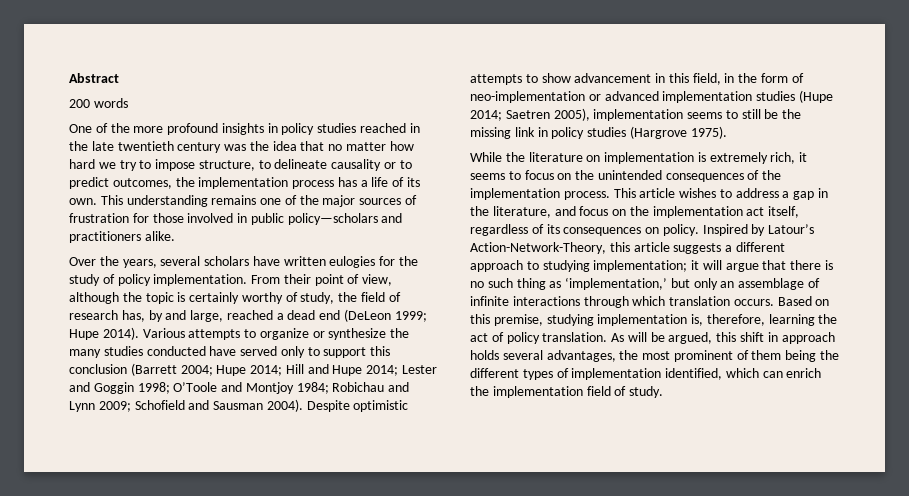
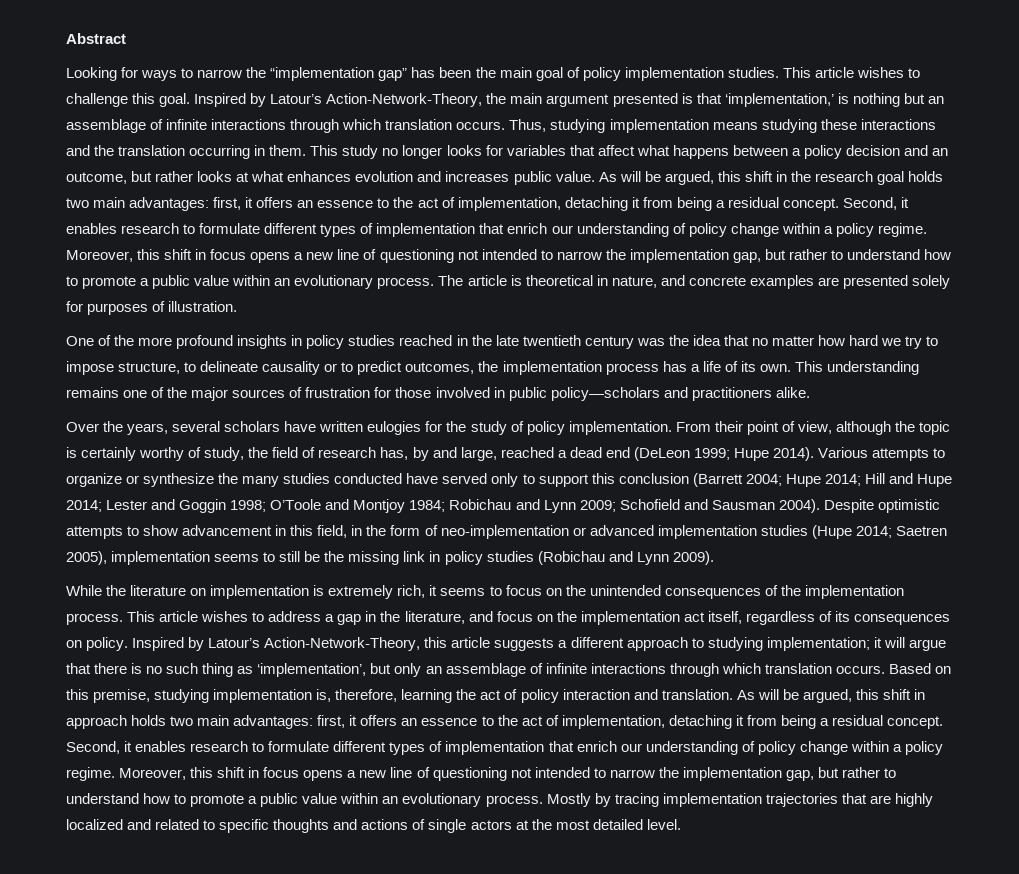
[69,98,128,108] 200 words -> [66,67,920,81] [66,93,944,107] [66,119,936,133] [66,145,949,159] [66,171,944,185] [66,197,910,211] [66,223,927,237] [66,249,952,263] [66,275,950,289] [66,301,238,315] Looking for ways to narrow the “implementation gap” has been the main goal of policy implementation studies. This article wishes to challenge this goal. Inspired by Latour’s Action-Network-Theory, the main argument presented is that ‘implementation,’ is nothing but an assemblage of infinite interactions through which translation occurs. Thus, studying implementation means studying these interactions and the translation occurring in them. This study no longer looks for variables that affect what happens between a policy decision and an outcome, but rather looks at what enhances evolution and increases public value. As will be argued, this shift in the research goal holds two main advantages: first, it offers an essence to the act of implementation, detaching it from being a residual concept. Second, it enables research to formulate different types of implementation that enrich our understanding of policy change within a policy regime. Moreover, this shift in focus opens a new line of questioning not intended to narrow the implementation gap, but rather to understand how to promote a public value within an evolutionary process. The article is theoretical in nature, and concrete examples are presented solely for purposes of illustration.
[629,126,727,139] (Hargrove 1975). -> [537,551,714,565] (Robichau and Lynn 2009).
[565,277,668,290] ‘implementation,’ -> [257,663,367,677] ‘implementation’,
(540, 338) none -> [562,689,658,700] interaction and
[502,350,840,362] [470,368,822,380] [470,386,664,398] several advantages, the most prominent of them being the different types of implementation identified, which can enrich the implementation field of study. -> [170,715,944,729] [66,741,943,755] [66,767,897,781] [66,793,933,807] [66,819,681,833] two main advantages: first, it offers an essence to the act of implementation, detaching it from being a residual concept. Second, it enables research to formulate different types of implementation that enrich our understanding of policy change within a policy regime. Moreover, this shift in focus opens a new line of questioning not intended to narrow the implementation gap, but rather to understand how to promote a public value within an evolutionary process. Mostly by tracing implementation trajectories that are highly localized and related to specific thoughts and actions of single actors at the most detailed level.

